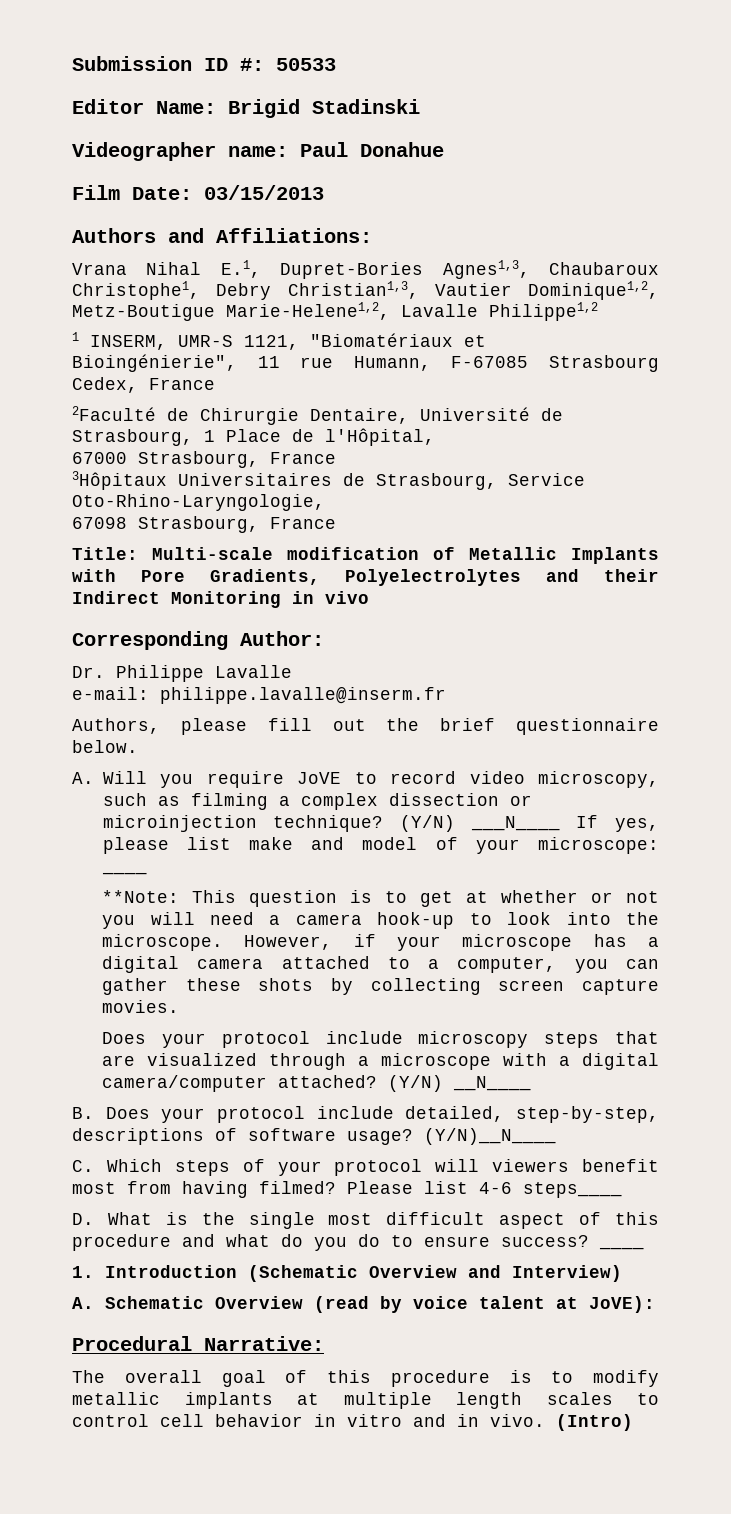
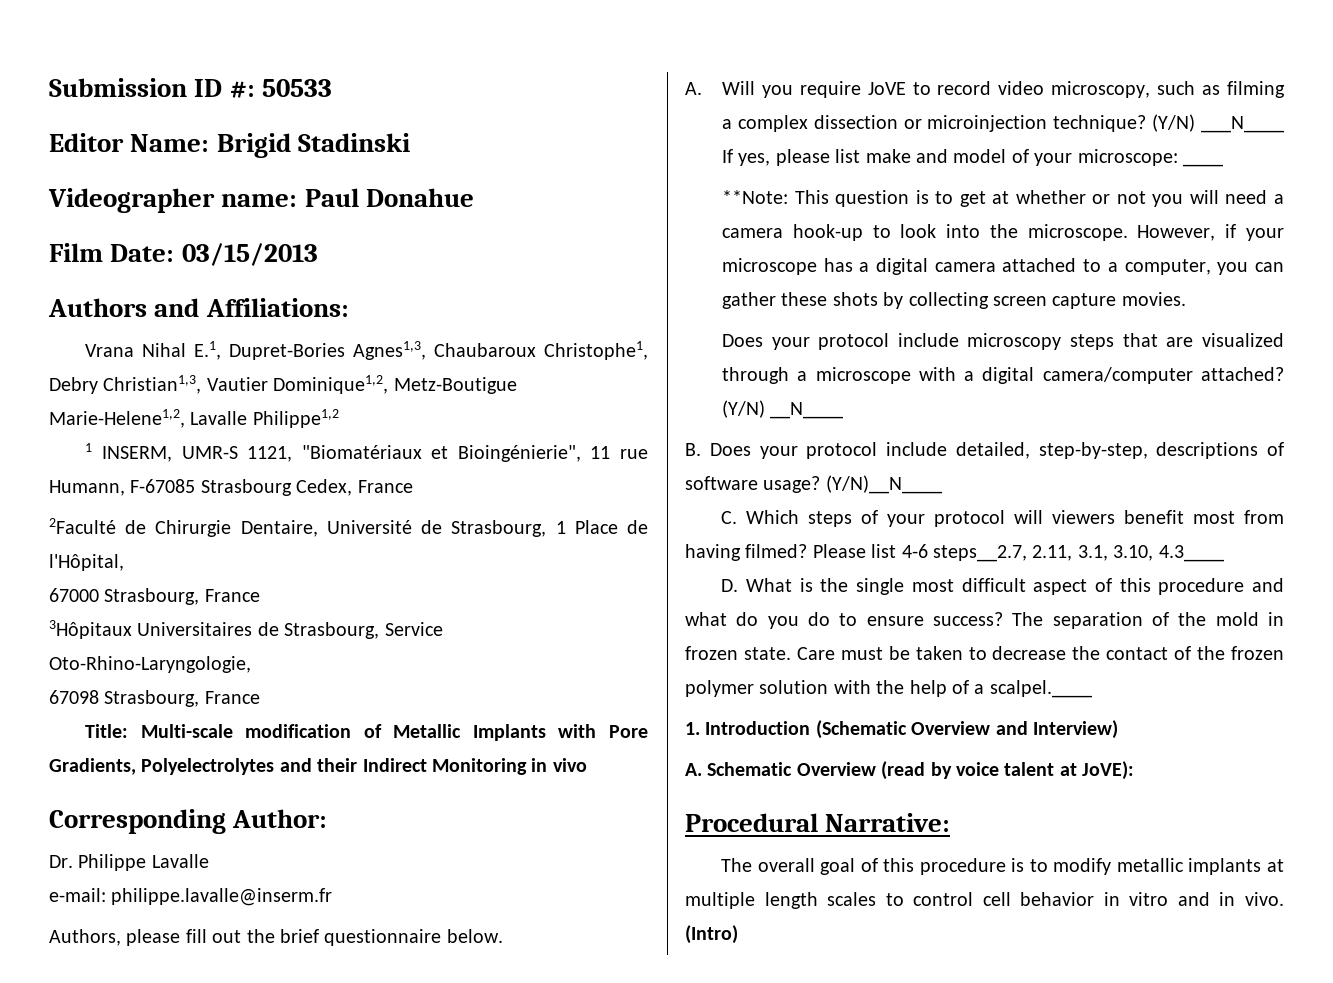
[523,1182,622,1198] steps____ -> [933,545,1224,562] steps__2.7, 2.11, 3.1, 3.10, 4.3____
[599,1247,644,1250] ____ -> [1012,612,1284,629] [685,646,1284,660] [685,680,1092,698] The separation of the mold in frozen state. Care must be taken to decrease the contact of the frozen polymer solution with the help of a scalpel.____

